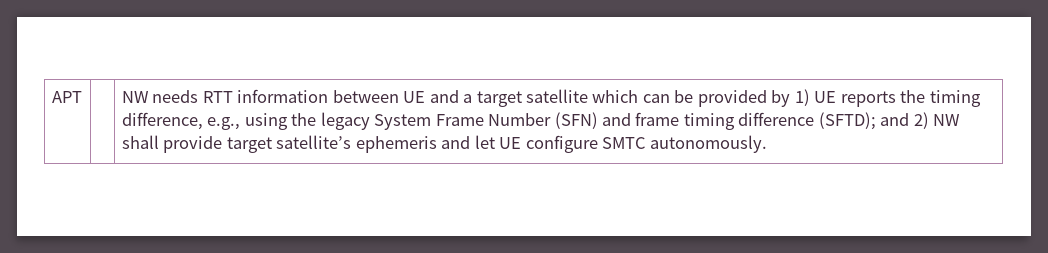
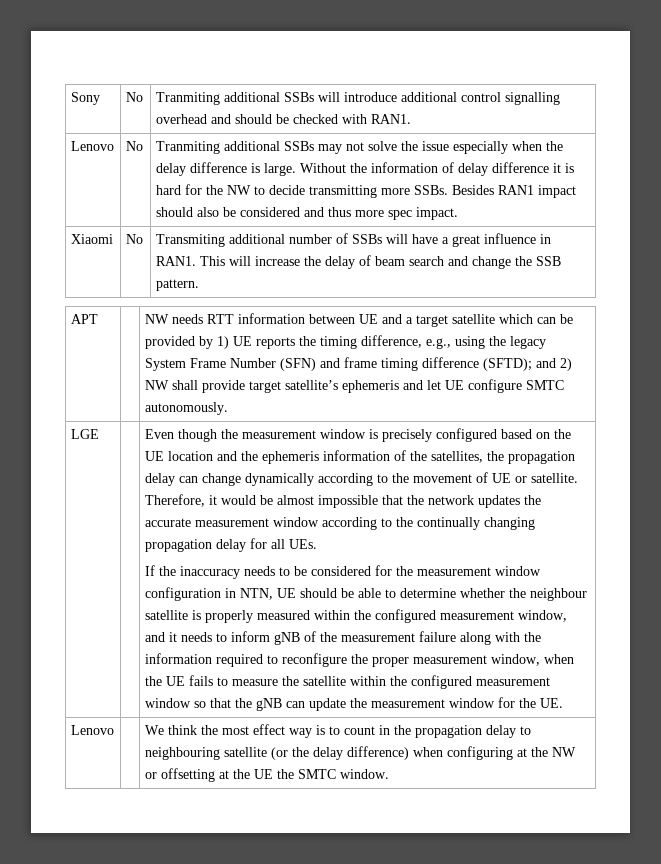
(51, 97) none -> [70,92,100,105] [125,92,143,102] [155,92,560,105] [155,114,411,124] [70,141,114,151] [125,141,143,151] [155,141,563,154] [155,162,574,176] [155,184,576,198] [155,207,458,220] [70,234,113,244] [125,234,143,244] [155,233,551,247] [155,255,561,269] [155,279,199,291] Sony | No | Tranmiting additional SSBs will introduce additional control signalling overhead and should be checked with RAN1. // Lenovo | No | Tranmiting additional SSBs may not solve the issue especially when the delay difference is large. Without the information of delay difference it is hard for the NW to decide transmitting more SSBs. Besides RAN1 impact should also be considered and thus more spec impact. // Xiaomi | No | Transmiting additional number of SSBs will have a great influence in RAN1. This will increase the delay of beam search and change the SSB pattern. //
(768, 144) none -> [70,429,99,439] [144,428,571,442] [144,450,575,464] [144,472,578,486] [144,494,541,508] [144,517,535,530] [144,538,317,552] [144,565,541,579] [144,587,587,601] [144,609,567,623] [144,631,541,645] [144,653,574,667] [144,675,550,689] [144,697,563,711] [70,725,114,735] [144,724,531,738] [144,746,576,760] [144,768,389,782] // LGE | | Even though the measurement window is precisely configured based on the UE location and the ephemeris information of the satellites, the propagation delay can change dynamically according to the movement of UE or satellite. Therefore, it would be almost impossible that the network updates the accurate measurement window according to the continually changing propagation delay for all UEs. // If the inaccuracy needs to be considered for the measurement window configuration in NTN, UE should be able to determine whether the neighbour satellite is properly measured within the configured measurement window, and it needs to inform gNB of the measurement failure along with the information required to reconfigure the proper measurement window, when the UE fails to measure the satellite within the configured measurement window so that the gNB can update the measurement window for the UE. // Lenovo | | We think the most effect way is to count in the propagation delay to neighbouring satellite (or the delay difference) when configuring at the NW or offsetting at the UE the SMTC window.

